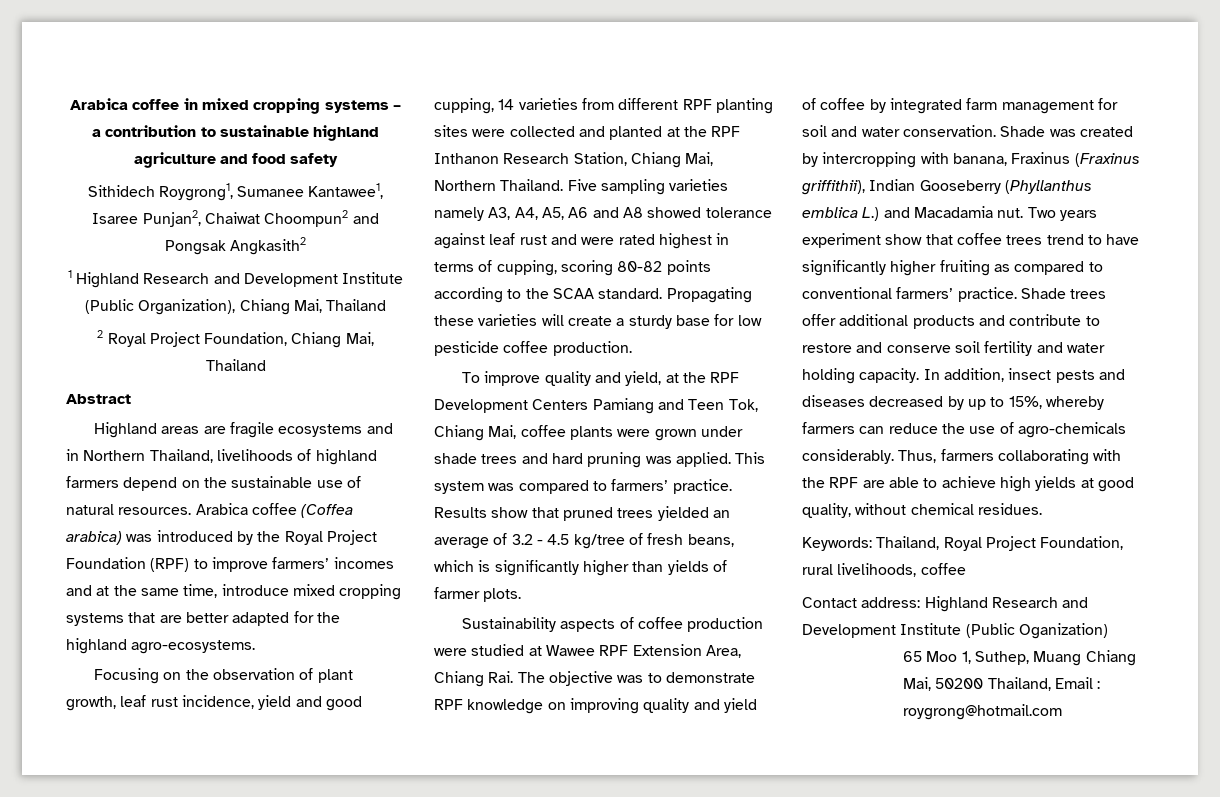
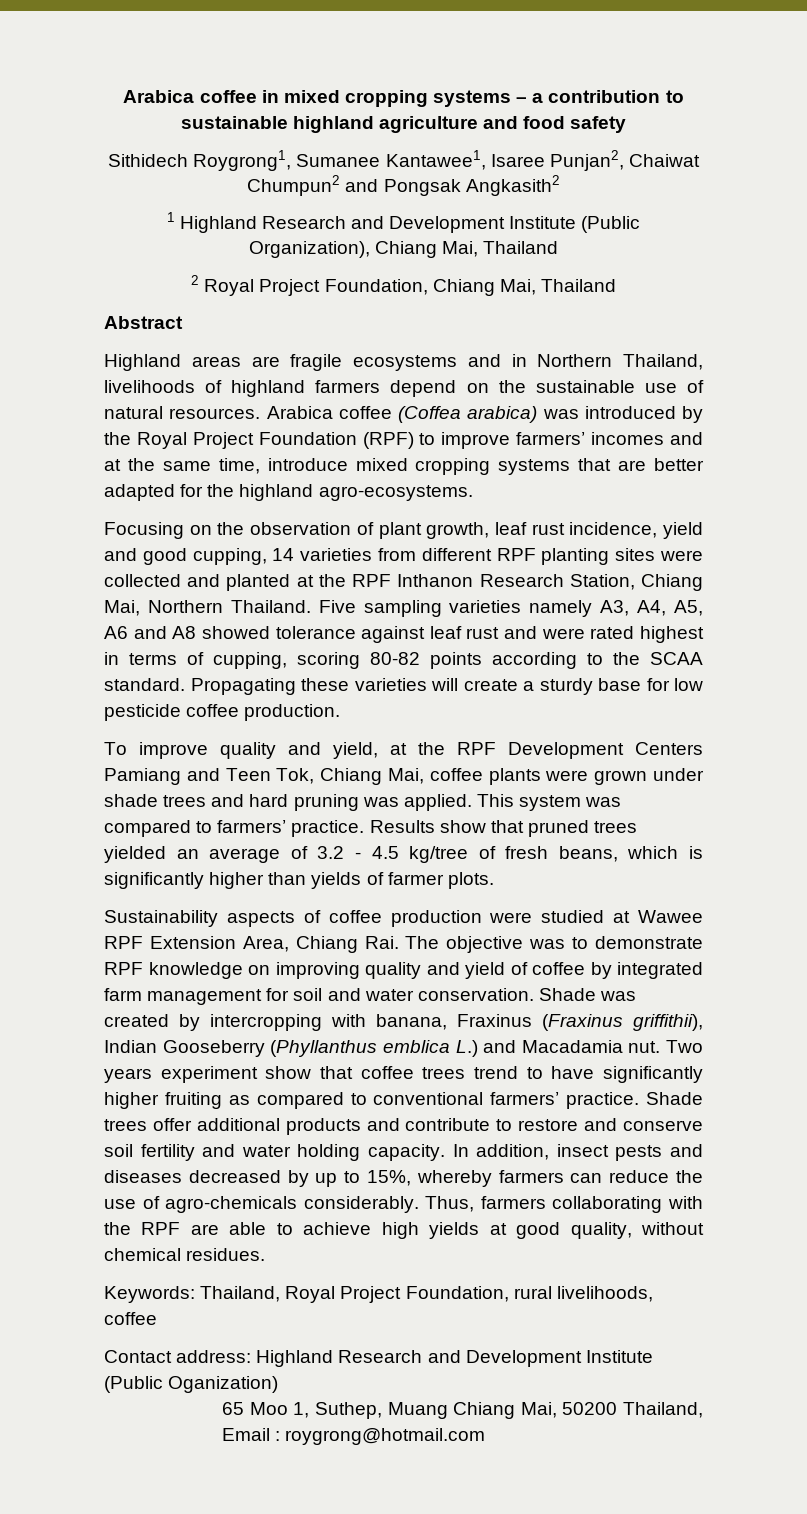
[264,210,349,227] Choompun2 -> [247,175,341,196] Chumpun2

